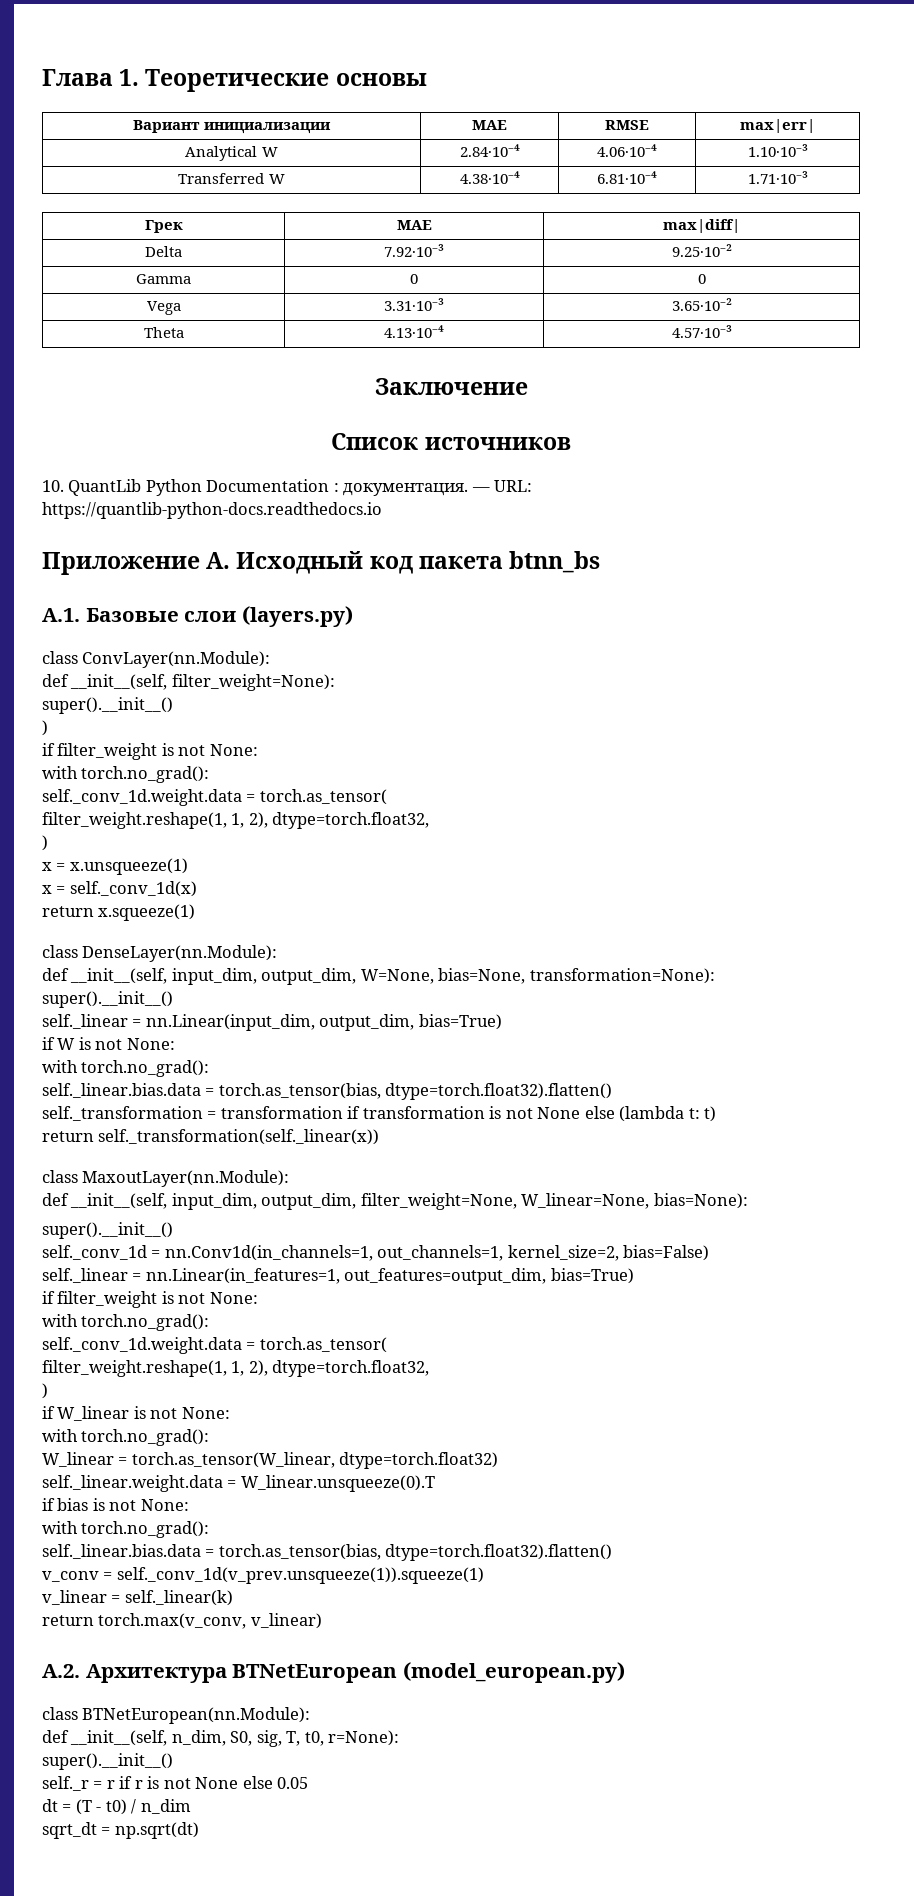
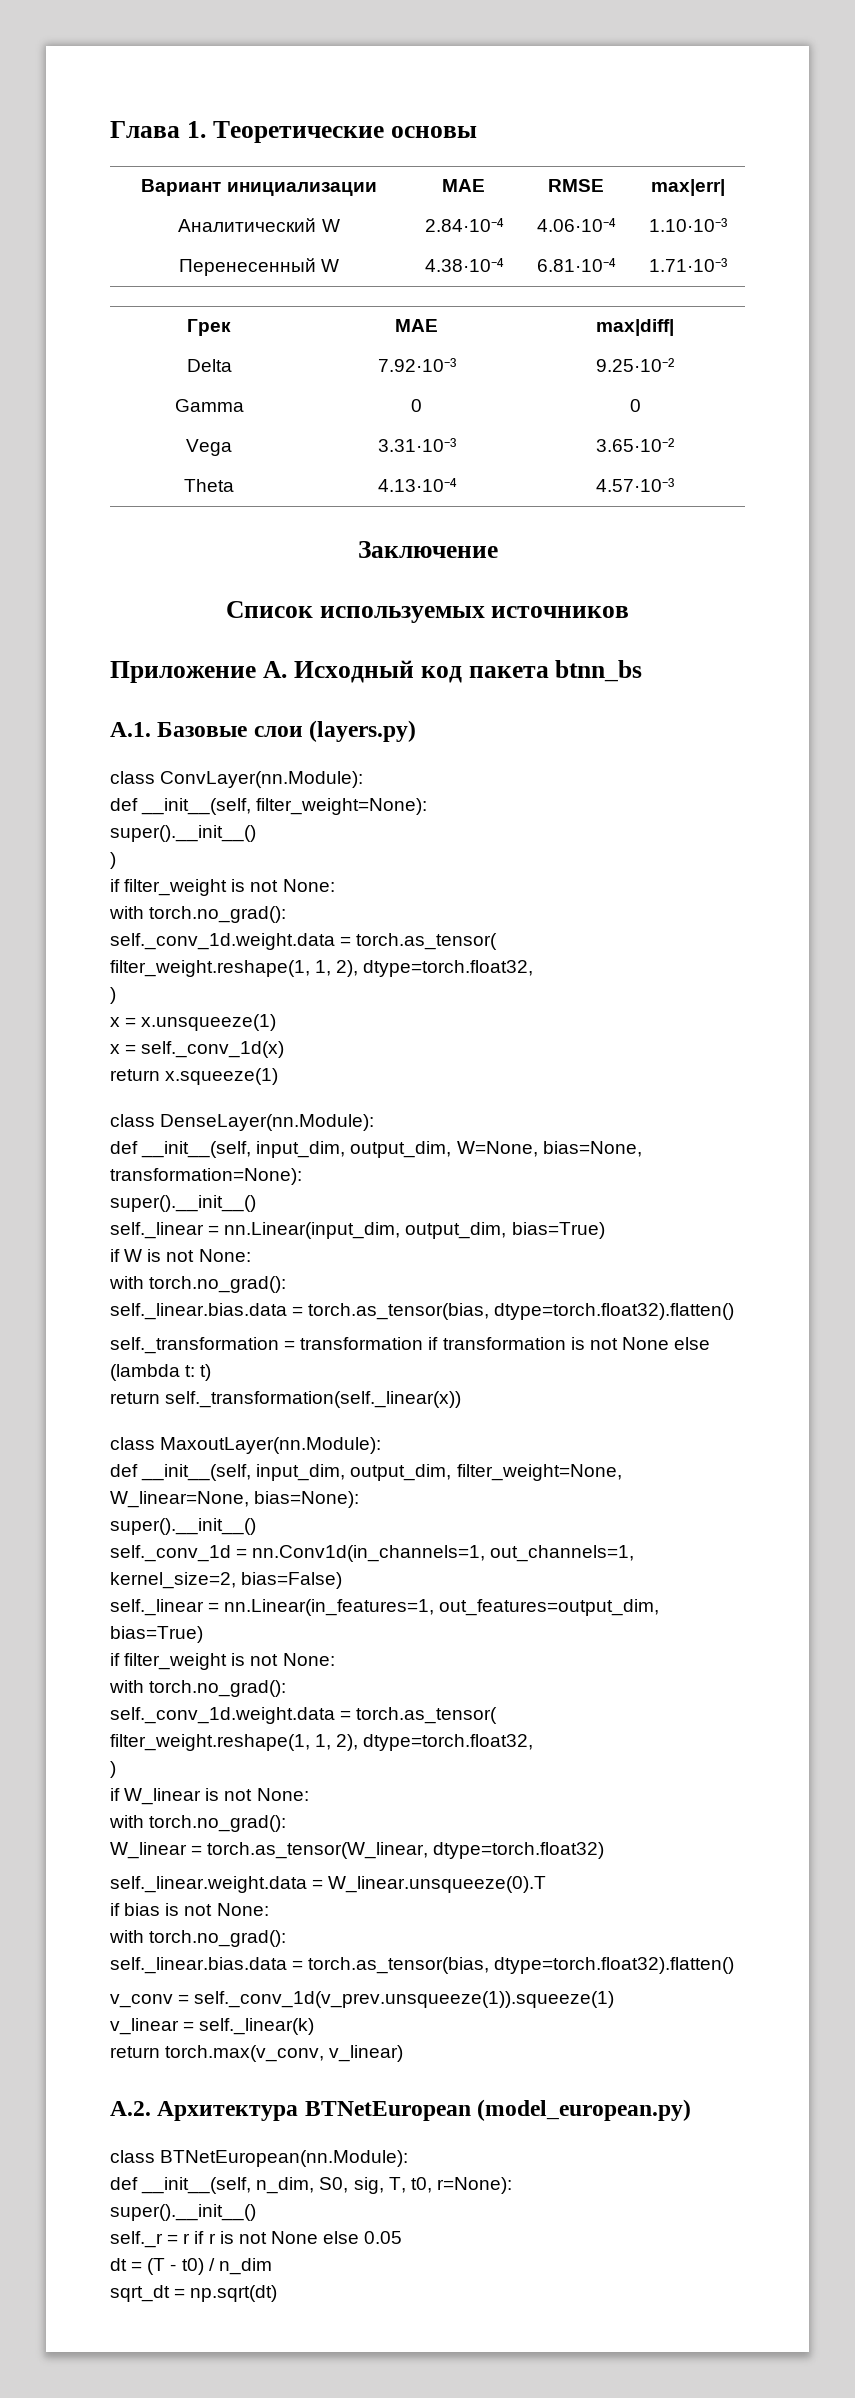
[185,146,258,161] Analytical -> [178,218,317,232] Аналитический
[178,173,265,184] Transferred -> [178,258,316,276] Перенесенный
(419, 441) none -> [319,606,485,623] используемых
[42,479,533,496] [42,502,382,519] // 10. QuantLib Python Documentation : документация. — URL: https://quantlib-python-docs.readthedocs.io -> (630, 612) none

